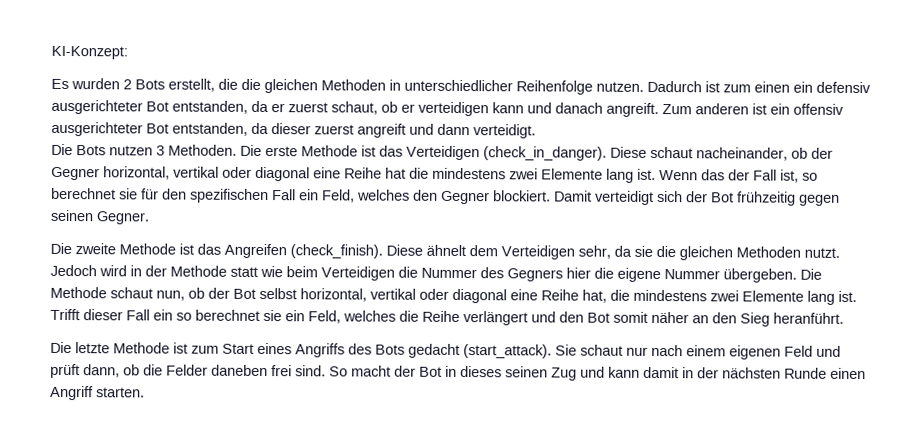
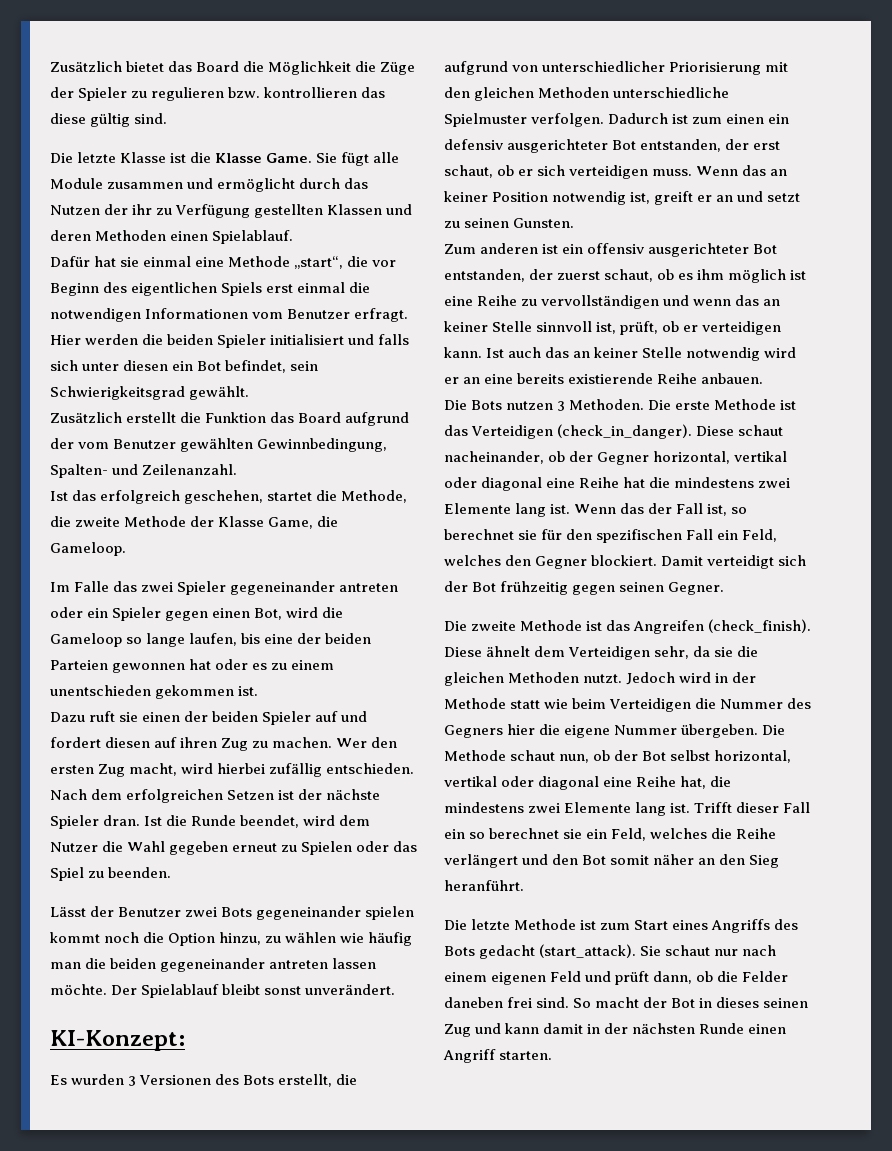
[51,45,128,60] [51,78,644,95] KI-Konzept: // Es wurden 2 Bots erstellt, die die gleichen Methoden in unterschiedlicher Reihenfolge nutzen. -> [50,61,416,75] [50,87,386,101] [50,113,168,127] [50,152,400,166] [50,178,369,192] [50,204,413,218] [50,230,294,244] [50,256,397,269] [50,282,371,296] [50,308,409,322] [50,334,410,348] [50,360,319,373] [50,386,250,400] [50,412,410,426] [50,438,388,452] [50,464,238,478] [50,490,408,504] [50,516,339,529] [50,542,126,556] [50,581,399,595] [50,607,344,621] [50,633,372,647] [50,659,335,673] [50,685,259,699] [50,711,368,725] [50,737,398,751] [50,763,415,777] [50,789,381,803] [50,815,371,829] [50,841,418,855] [50,867,172,881] [50,906,415,920] [50,932,413,946] [50,958,377,972] [50,984,396,998] [50,1030,185,1051] [50,1074,358,1087] [444,61,789,75] [444,87,730,101] [444,113,605,127] Zusätzlich bietet das Board die Möglichkeit die Züge der Spieler zu regulieren bzw. kontrollieren das diese gültig sind. // Die letzte Klasse ist die Klasse Game. Sie fügt alle Module zusammen und ermöglicht durch das Nutzen der ihr zu Verfügung gestellten Klassen und deren Methoden einen Spielablauf. // Dafür hat sie einmal eine Methode „start“, die vor Beginn des eigentlichen Spiels erst einmal die notwendigen Informationen vom Benutzer erfragt. Hier werden die beiden Spieler initialisiert und falls sich unter diesen ein Bot befindet, sein Schwierigkeitsgrad gewählt. // Zusätzlich erstellt die Funktion das Board aufgrund der vom Benutzer gewählten Gewinnbedingung, Spalten- und Zeilenanzahl. // Ist das erfolgreich geschehen, startet die Methode, die zweite Methode der Klasse Game, die Gameloop. // Im Falle das zwei Spieler gegeneinander antreten oder ein Spieler gegen einen Bot, wird die Gameloop so lange laufen, bis eine der beiden Parteien gewonnen hat oder es zu einem unentschieden gekommen ist. // Dazu ruft sie einen der beiden Spieler auf und fordert diesen auf ihren Zug zu machen. Wer den ersten Zug macht, wird hierbei zufällig entschieden. Nach dem erfolgreichen Setzen ist der nächste Spieler dran. Ist die Runde beendet, wird dem Nutzer die Wahl gegeben erneut zu Spielen oder das Spiel zu beenden. // Lässt der Benutzer zwei Bots gegeneinander spielen kommt noch die Option hinzu, zu wählen wie häufig man die beiden gegeneinander antreten lassen möchte. Der Spielablauf bleibt sonst unverändert. // KI-Konzept: // Es wurden 3 Versionen des Bots erstellt, die aufgrund von unterschiedlicher Priorisierung mit den gleichen Methoden unterschiedliche Spielmuster verfolgen.
[251,100,659,118] da er zuerst schaut, ob er verteidigen kann und danach angreift. -> [725,139,781,150] [444,165,788,179] [444,191,801,205] [444,218,575,228] der erst schaut, ob er sich verteidigen muss. Wenn das an keiner Position notwendig ist, greift er an und setzt zu seinen Gunsten. //
[251,122,536,139] da dieser zuerst angreift und dann verteidigt. -> [529,269,807,283] [444,295,781,309] [444,321,782,335] [444,347,797,361] [444,373,764,384] der zuerst schaut, ob es ihm möglich ist eine Reihe zu vervollständigen und wenn das an keiner Stelle sinnvoll ist, prüft, ob er verteidigen kann. Ist auch das an keiner Stelle notwendig wird er an eine bereits existierende Reihe anbauen.

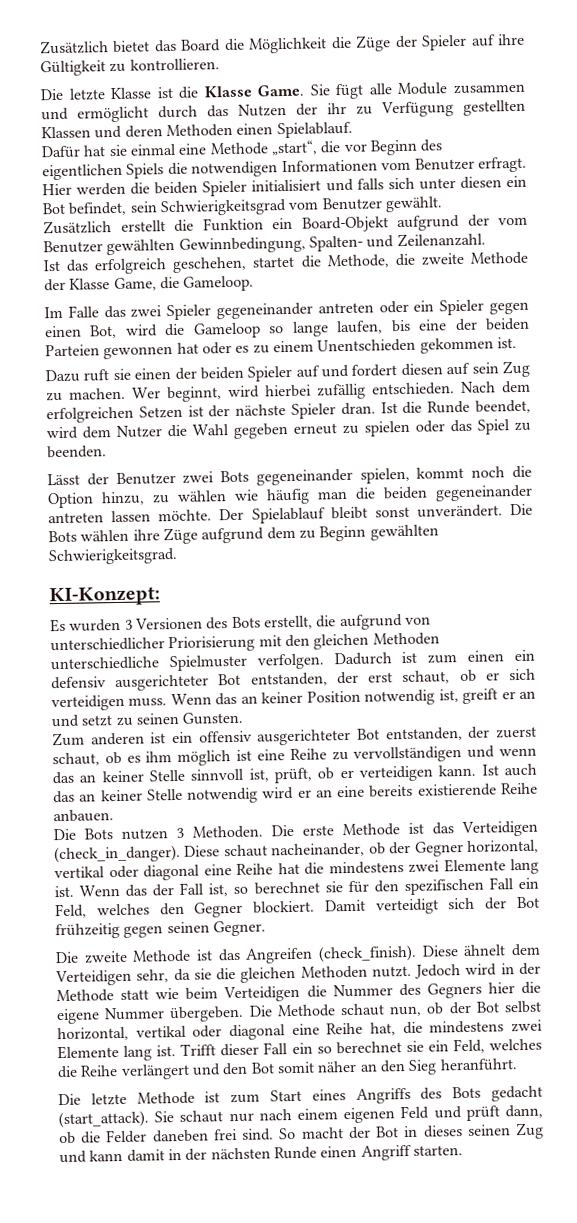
[131,87,386,101] [50,113,168,127] zu regulieren bzw. kontrollieren das diese gültig sind. -> [470,33,525,47] [40,58,220,77] auf ihre Gültigkeit zu kontrollieren.
[266,282,346,293] erst einmal -> (165, 171) none
(185, 393) none -> [288,197,382,211] vom Benutzer
[270,412,342,423] das Board -> [272,216,389,233] ein Board-Objekt
[50,685,151,696] unentschieden -> [317,338,417,353] Unentschieden
[180,737,218,748] ihren -> [471,362,499,374] sein
[371,737,398,748] [50,763,178,777] den ersten Zug macht, -> [167,386,222,403] beginnt,
[301,841,353,855] Spielen -> [364,420,410,437] spielen
[365,906,415,920] spielen -> [359,467,410,484] spielen,
(396, 989) none -> [510,503,533,516] [48,524,439,545] [48,547,178,566] Die Bots wählen ihre Züge aufgrund dem zu Beginn gewählten Schwierigkeitsgrad.

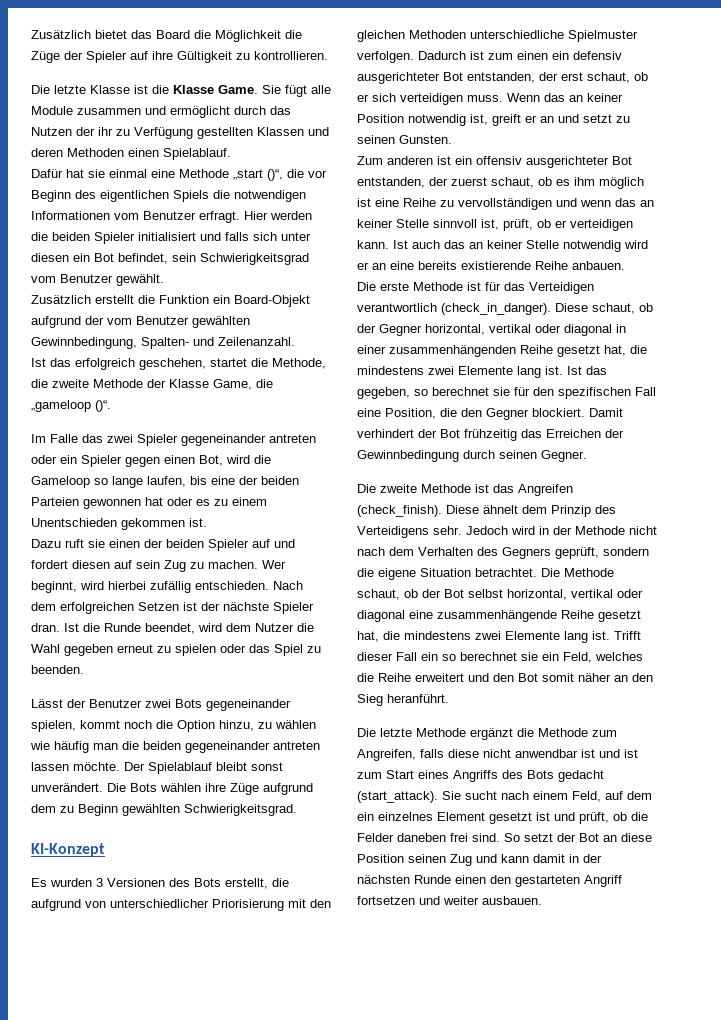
[270,140,318,156] „start“, -> [233,169,283,181] „start ()“,
[183,275,255,292] Gameloop. -> [31,400,111,412] „gameloop ()“.
[49,586,160,607] KI-Konzept: -> [31,843,105,857] KI-Konzept
[84,824,294,840] Bots nutzen 3 Methoden. Die -> (376, 286) none
(424, 828) none -> [485,282,501,291] für
(538, 829) none -> [357,303,437,312] verantwortlich
[223,842,366,858] schaut nacheinander, -> [592,303,635,314] schaut,
[203,858,539,876] [54,882,229,898] eine Reihe hat die mindestens zwei Elemente lang ist. Wenn das der Fall ist, -> [616,324,626,333] [357,345,647,357] [357,366,607,378] [357,387,410,399] in einer zusammenhängenden Reihe gesetzt hat, die mindestens zwei Elemente lang ist. Ist das gegeben,
[518,877,540,890] [55,903,150,919] ein Feld, welches -> [357,408,457,419] eine Position, die
[375,897,476,915] verteidigt sich -> [357,429,414,438] verhindert
[123,925,164,938] gegen -> [521,429,624,438] [357,450,495,462] das Erreichen der Gewinnbedingung durch
[55,965,412,987] Verteidigen sehr, da sie die gleichen Methoden nutzt. -> [551,505,616,517] [357,526,462,538] Prinzip des Verteidigens sehr.
[120,981,542,1003] [56,1003,423,1025] statt wie beim Verteidigen die Nummer des Gegners hier die eigene Nummer übergeben. Die Methode schaut nun, -> [629,526,657,535] [357,547,649,559] [357,568,614,580] [357,589,400,600] nicht nach dem Verhalten des Gegners geprüft, sondern die eigene Situation betrachtet. Die Methode schaut,
[326,1022,364,1035] Reihe -> [437,610,641,622] zusammenhängende Reihe gesetzt
[120,1063,190,1080] verlängert -> [415,673,464,682] erweitert
(195, 1098) none -> [470,728,617,740] [357,749,620,761] ergänzt die Methode zum Angreifen, falls diese nicht anwendbar ist und
[179,1104,543,1124] schaut nur nach einem eigenen Feld und prüft dann, -> [465,791,652,802] [357,812,609,824] sucht nach einem Feld, auf dem ein einzelnes Element gesetzt ist und prüft,
[301,1125,463,1140] macht der Bot in dieses -> [524,833,652,842] [357,854,404,863] setzt der Bot an diese Position
[360,1144,463,1161] Angriff starten. -> [490,875,622,887] [357,896,542,905] den gestarteten Angriff fortsetzen und weiter ausbauen.

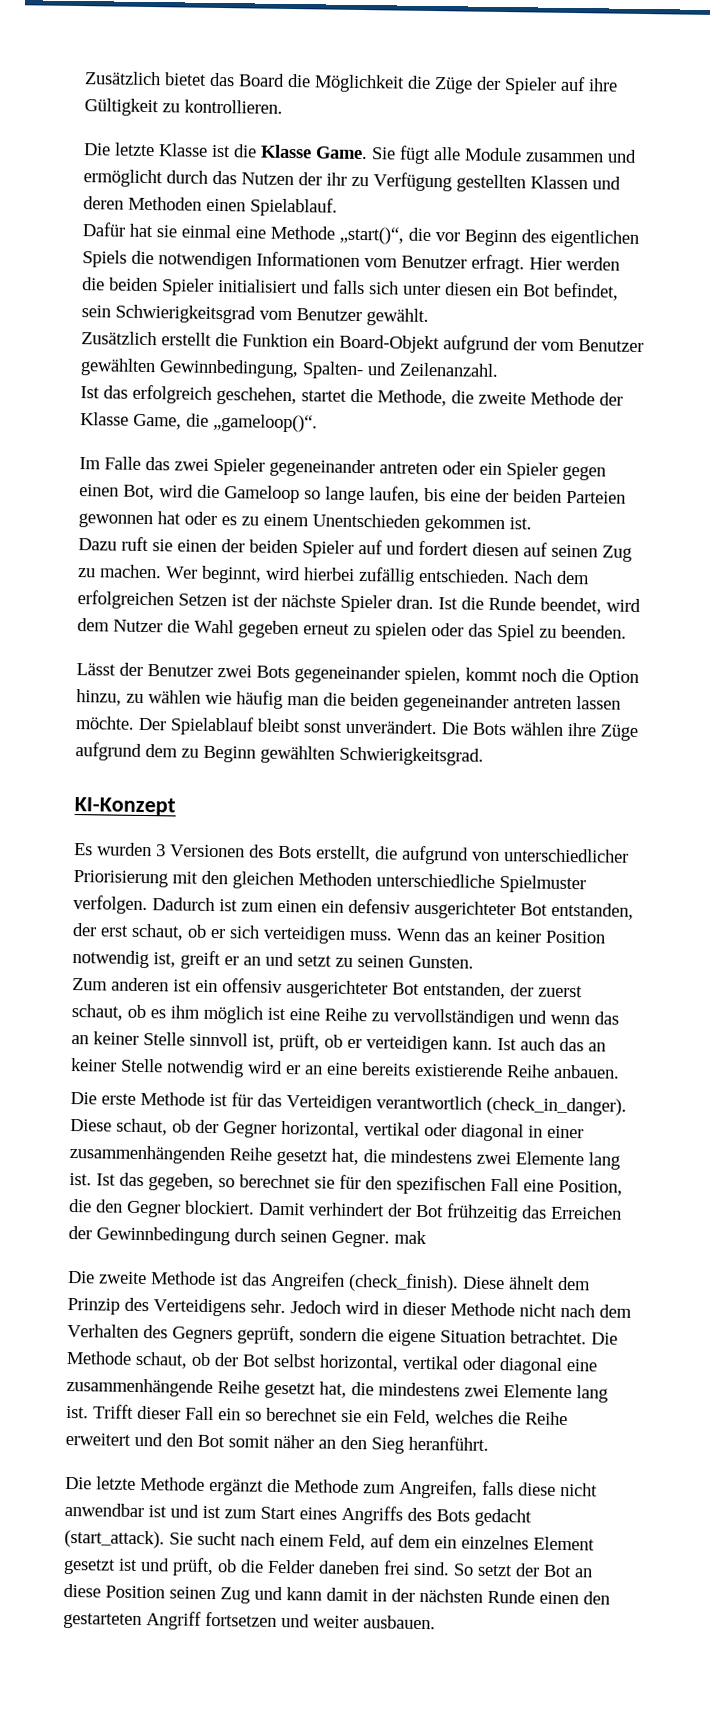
[233,169,283,181] „start ()“, -> [339,226,404,245] „start()“,
[31,400,111,412] „gameloop ()“. -> [213,413,318,433] „gameloop()“.
[136,560,160,569] sein -> [551,544,598,558] seinen
(587, 456) none -> [394,1230,427,1245] mak
[553,526,572,535] der -> [402,1301,446,1316] dieser

